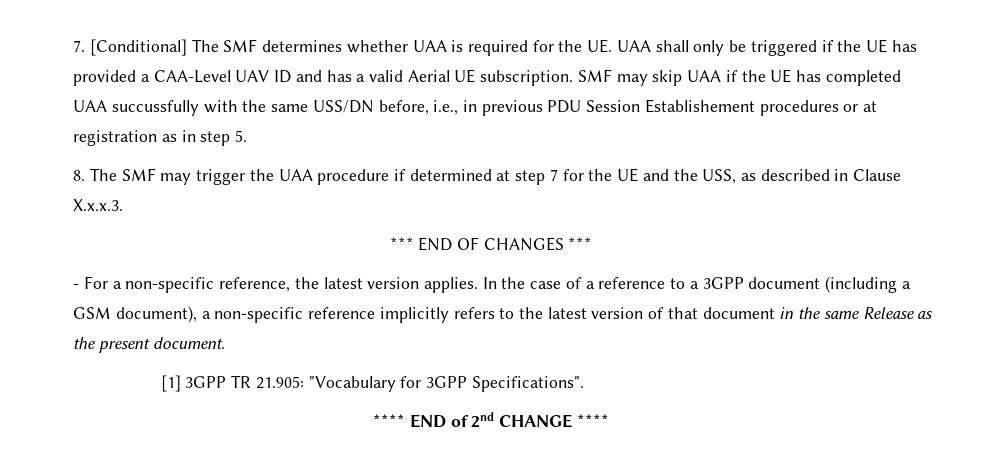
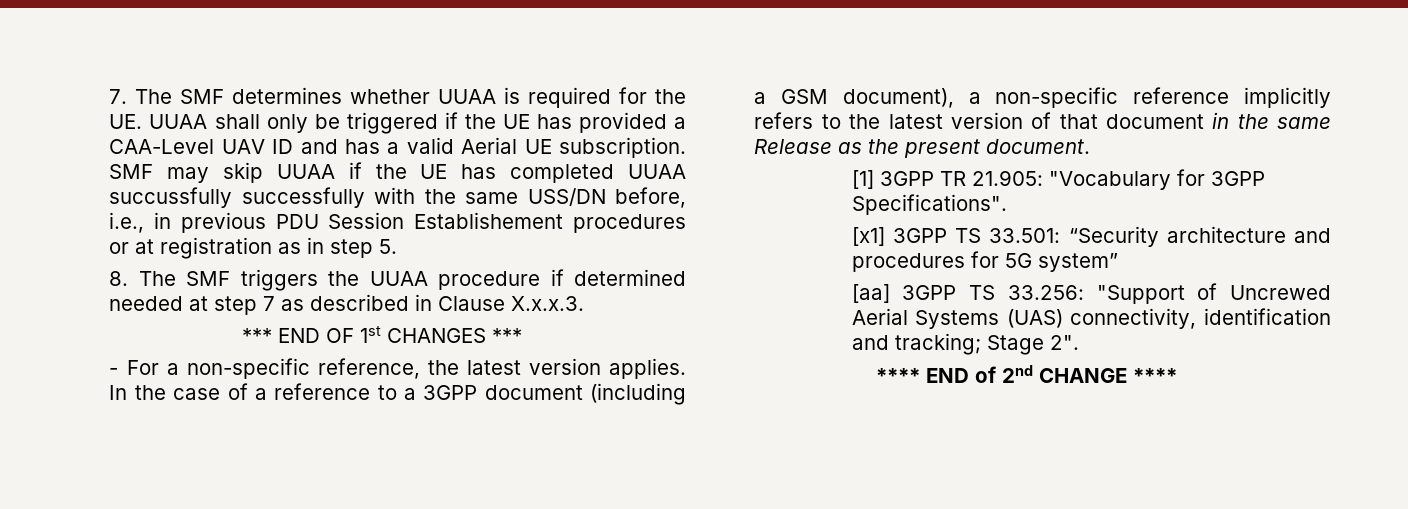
[89,39,187,56] [Conditional] -> (128, 96) none
[412,40,447,52] UAA -> [438,89,497,104] UUAA
[616,40,651,52] UAA -> [149,114,208,129] UUAA
[687,70,722,82] UAA -> [276,164,335,179] UUAA
[73,100,199,116] UAA succussfully -> [628,164,686,179] [109,187,365,208] UUAA succussfully successfully
[160,169,313,185] may trigger the UAA -> [240,269,428,291] triggers the UUAA
(492, 175) none -> [109,296,184,311] needed
[562,168,737,184] for the UE and the USS, -> (276, 303) none
(480, 243) none -> [359,326,381,343] 1st
(584, 384) none -> [851,226,1331,247] [851,251,1118,272] [851,283,1331,304] [851,308,1331,329] [851,333,1079,355] // [x1] 3GPP TS 33.501: “Security architecture and procedures for 5G system” // [aa] 3GPP TS 33.256: "Support of Uncrewed Aerial Systems (UAS) connectivity, identification and tracking; Stage 2".

